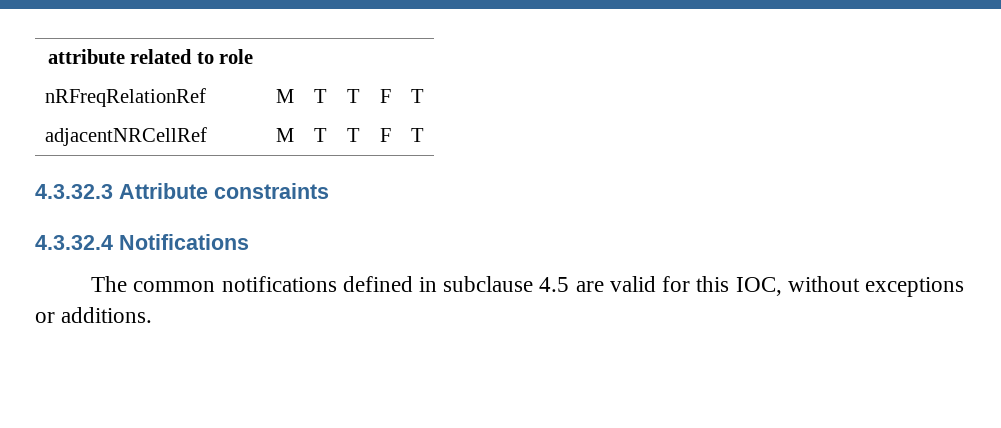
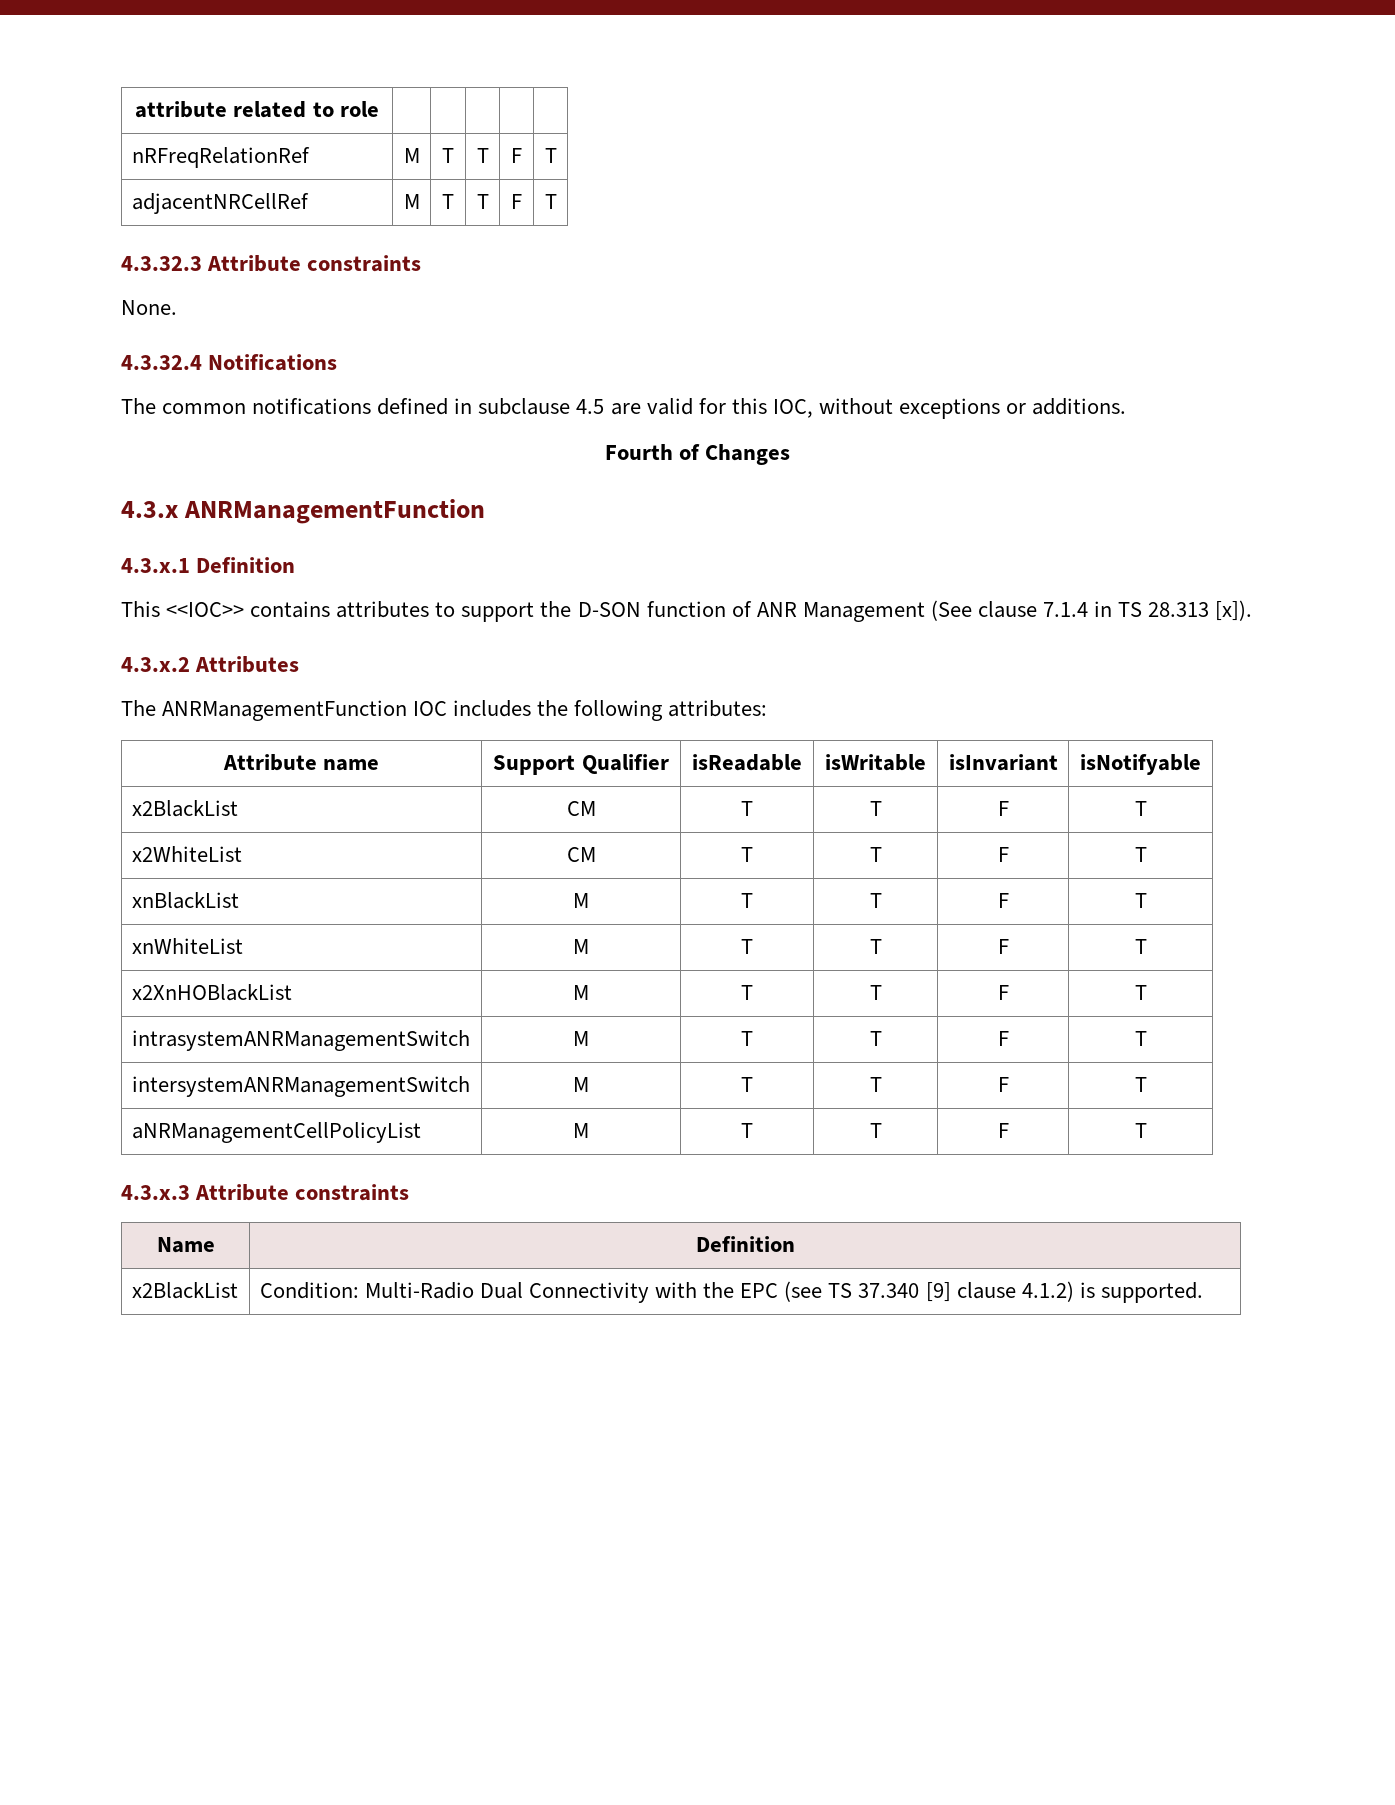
(329, 191) none -> [121,300,177,315] // None.
(153, 315) none -> [604,444,791,465] [121,499,486,524] [121,557,296,573] [121,600,1253,622] [121,656,300,673] [121,700,768,721] [222,754,380,771] [493,754,669,775] [692,754,802,771] [825,754,926,771] [948,754,1058,771] [1080,754,1201,775] [131,800,238,817] [566,801,596,816] [741,801,753,816] [869,801,882,816] [997,801,1009,816] [1134,801,1147,816] [131,846,242,862] [566,847,596,862] [741,847,753,862] [869,847,882,862] [997,847,1009,862] [1134,847,1147,862] [131,892,239,909] [573,893,589,908] [741,893,753,908] [869,893,882,908] [997,893,1009,908] [1134,893,1147,908] [131,938,243,954] [573,939,589,954] [741,939,753,954] [869,939,882,954] [997,939,1009,954] [1134,939,1147,954] [131,984,292,1001] [573,985,589,1000] [741,985,753,1000] [869,985,882,1000] [997,985,1009,1000] [1134,985,1147,1000] [131,1030,470,1051] [573,1031,589,1046] [741,1031,753,1046] [869,1031,882,1046] [997,1031,1009,1046] [1134,1031,1147,1046] [131,1076,470,1097] [573,1077,589,1092] [741,1077,753,1092] [869,1077,882,1092] [997,1077,1009,1092] [1134,1077,1147,1092] [131,1122,421,1143] [573,1123,589,1138] [741,1123,753,1138] [869,1123,882,1138] [997,1123,1009,1138] [1134,1123,1147,1138] [121,1184,410,1201] [156,1237,215,1253] [695,1236,795,1252] [131,1282,238,1299] [259,1281,1203,1303] // Fourth of Changes // 4.3.x ANRManagementFunction // 4.3.x.1 Definition // This <<IOC>> contains attributes to support the D-SON function of ANR Management (See clause 7.1.4 in TS 28.313 [x]). // 4.3.x.2 Attributes // The ANRManagementFunction IOC includes the following attributes: // Attribute name | Support Qualifier | isReadable | isWritable | isInvariant | isNotifyable // x2BlackList | CM | T | T | F | T // x2WhiteList | CM | T | T | F | T // xnBlackList | M | T | T | F | T // xnWhiteList | M | T | T | F | T // x2XnHOBlackList | M | T | T | F | T // intrasystemANRManagementSwitch | M | T | T | F | T // intersystemANRManagementSwitch | M | T | T | F | T // aNRManagementCellPolicyList | M | T | T | F | T // 4.3.x.3 Attribute constraints // Name | Definition // x2BlackList | Condition: Multi-Radio Dual Connectivity with the EPC (see TS 37.340 [9] clause 4.1.2) is supported.

